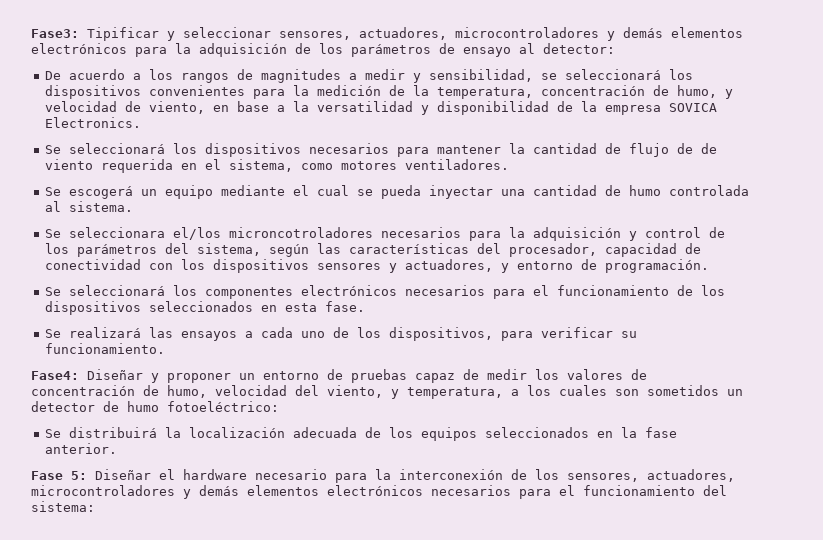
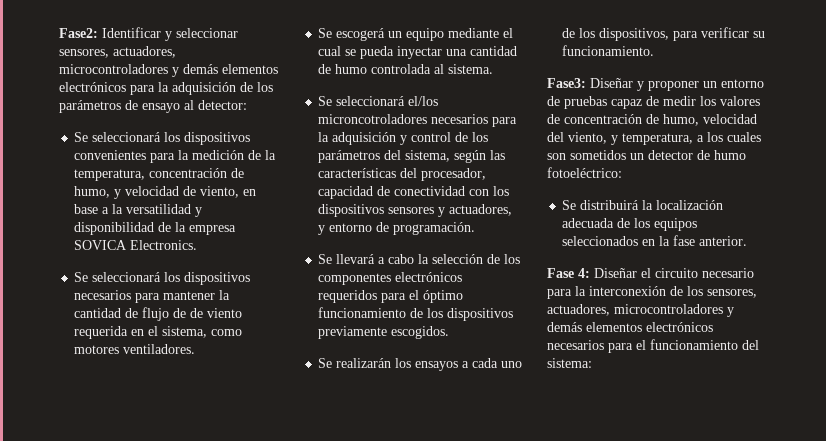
[31,27,159,41] Fase3: Tipificar -> [59,27,161,38] Fase2: Identificar
[45,69,558,83] De acuerdo a los rangos de magnitudes a medir y sensibilidad, se -> [74,132,89,142] Se
[69,227,166,238] seleccionara -> [336,96,406,106] seleccionará
[69,285,166,296] seleccionará -> [336,254,501,264] llevará a cabo la selección de
[405,285,550,299] necesarios para el -> [318,290,464,303] requeridos para el óptimo
[149,301,366,312] [45,327,174,338] seleccionados en esta fase. // Se realizará las -> [318,326,450,339] [318,358,412,368] previamente escogidos. // Se realizarán los
[31,371,79,380] Fase4: -> [547,78,586,88] Fase3:
[71,471,87,480] 5: -> [578,268,590,278] 4:
[183,469,247,480] hardware -> [655,268,698,278] circuito

